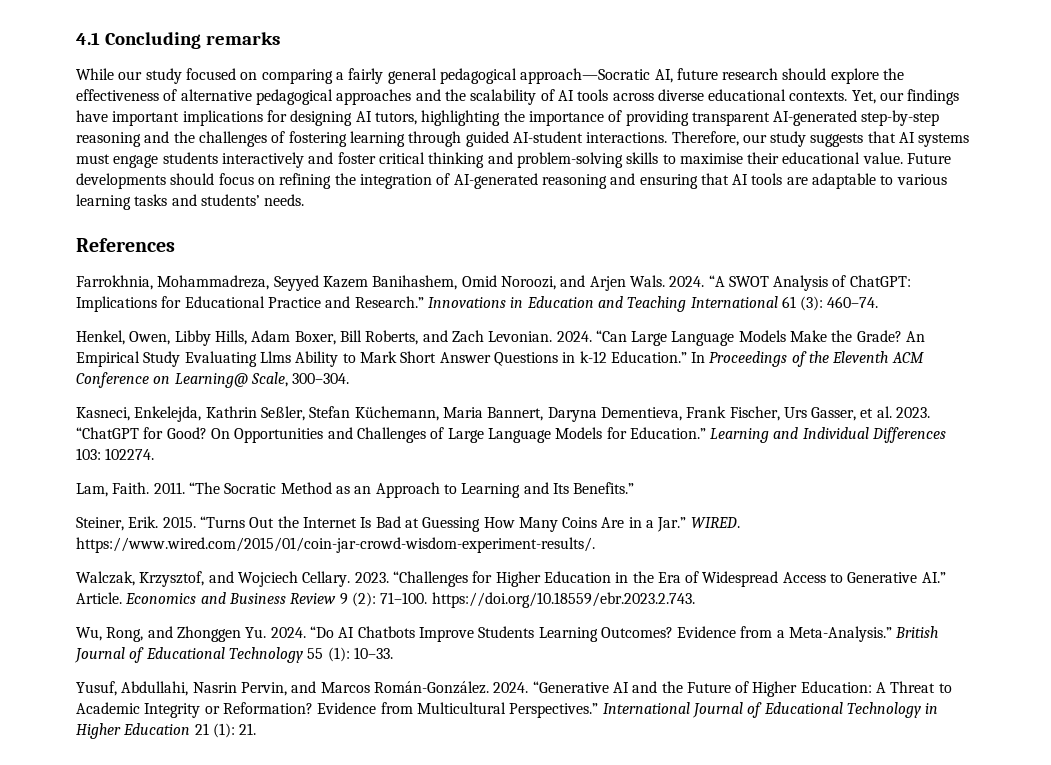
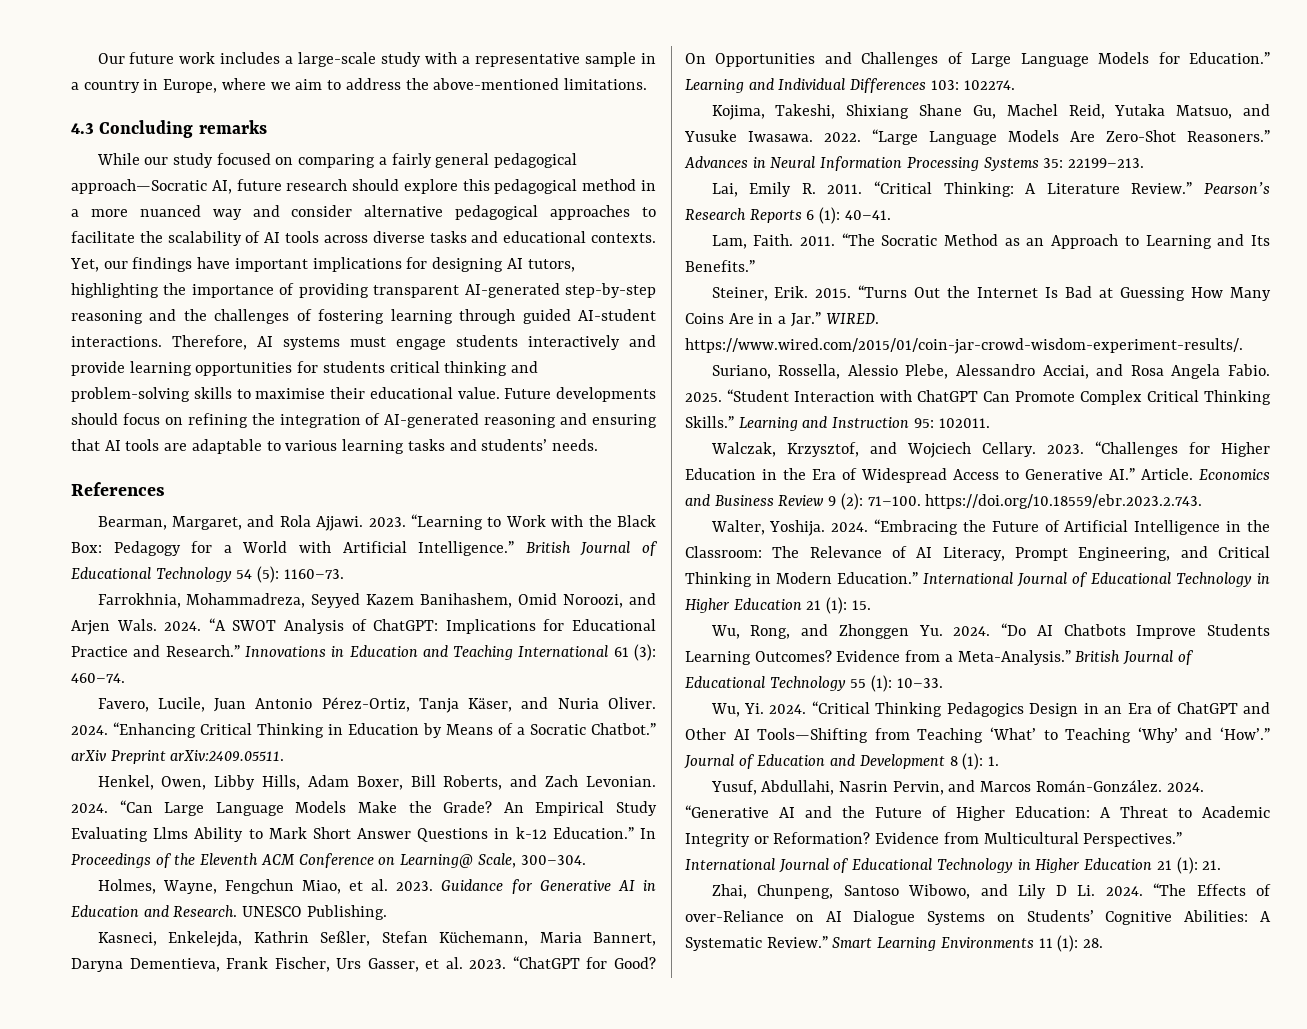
[76,32,100,45] 4.1 -> [97,52,656,67] [71,78,647,93] [71,123,94,134] Our future work includes a large-scale study with a representative sample in a country in Europe, where we aim to address the above-mentioned limitations. // 4.3
[883,68,905,80] [76,89,178,101] the effectiveness of -> [462,179,656,194] [71,205,353,220] this pedagogical method in a more nuanced way and consider
[415,89,441,101] and -> [642,207,657,217] [71,231,135,243] to facilitate
(704, 95) none -> [429,231,499,243] tasks and
[742,131,896,147] our study suggests that -> (247, 342) none
[337,152,376,164] foster -> [71,361,385,376] provide learning opportunities for students
(175, 245) none -> [97,514,656,531] [71,541,658,556] [71,566,344,583] // Bearman, Margaret, and Rola Ajjawi. 2023. “Learning to Work with the Black Box: Pedagogy for a World with Artificial Intelligence.” British Journal of Educational Technology 54 (5): 1160–73.
(879, 302) none -> [97,697,656,713] [71,722,656,738] [71,750,285,764] // Favero, Lucile, Juan Antonio Pérez-Ortiz, Tanja Käser, and Nuria Oliver. 2024. “Enhancing Critical Thinking in Education by Means of a Socratic Chatbot.” arXiv Preprint arXiv:2409.05511.
(350, 378) none -> [97,879,656,894] [71,905,387,920] // Holmes, Wayne, Fengchun Miao, et al. 2023. Guidance for Generative AI in Education and Research. UNESCO Publishing.
(155, 454) none -> [711,104,1270,120] [684,129,1270,145] [684,156,1145,171] [711,181,1270,197] [685,207,891,224] // Kojima, Takeshi, Shixiang Shane Gu, Machel Reid, Yutaka Matsuo, and Yusuke Iwasawa. 2022. “Large Language Models Are Zero-Shot Reasoners.” Advances in Neural Information Processing Systems 35: 22199–213. // Lai, Emily R. 2011. “Critical Thinking: A Literature Review.” Pearson’s Research Reports 6 (1): 40–41.
(595, 545) none -> [711,364,1270,379] [685,389,1271,405] [685,416,990,431] // Suriano, Rossella, Alessio Plebe, Alessandro Acciai, and Rosa Angela Fabio. 2025. “Student Interaction with ChatGPT Can Promote Complex Critical Thinking Skills.” Learning and Instruction 95: 102011.
(695, 600) none -> [710,519,1270,536] [685,546,1270,561] [685,572,1270,587] [685,597,871,614] // Walter, Yoshija. 2024. “Embracing the Future of Artificial Intelligence in the Classroom: The Relevance of AI Literacy, Prompt Engineering, and Critical Thinking in Modern Education.” International Journal of Educational Technology in Higher Education 21 (1): 15.
(393, 653) none -> [710,701,1270,717] [685,727,1270,743] [684,753,1000,770] // Wu, Yi. 2024. “Critical Thinking Pedagogics Design in an Era of ChatGPT and Other AI Tools—Shifting from Teaching ‘What’ to Teaching ‘Why’ and ‘How’.” Journal of Education and Development 8 (1): 1.
(257, 729) none -> [711,883,1271,899] [685,910,1271,925] [685,935,1104,952] // Zhai, Chunpeng, Santoso Wibowo, and Lily D Li. 2024. “The Effects of over-Reliance on AI Dialogue Systems on Students’ Cognitive Abilities: A Systematic Review.” Smart Learning Environments 11 (1): 28.

